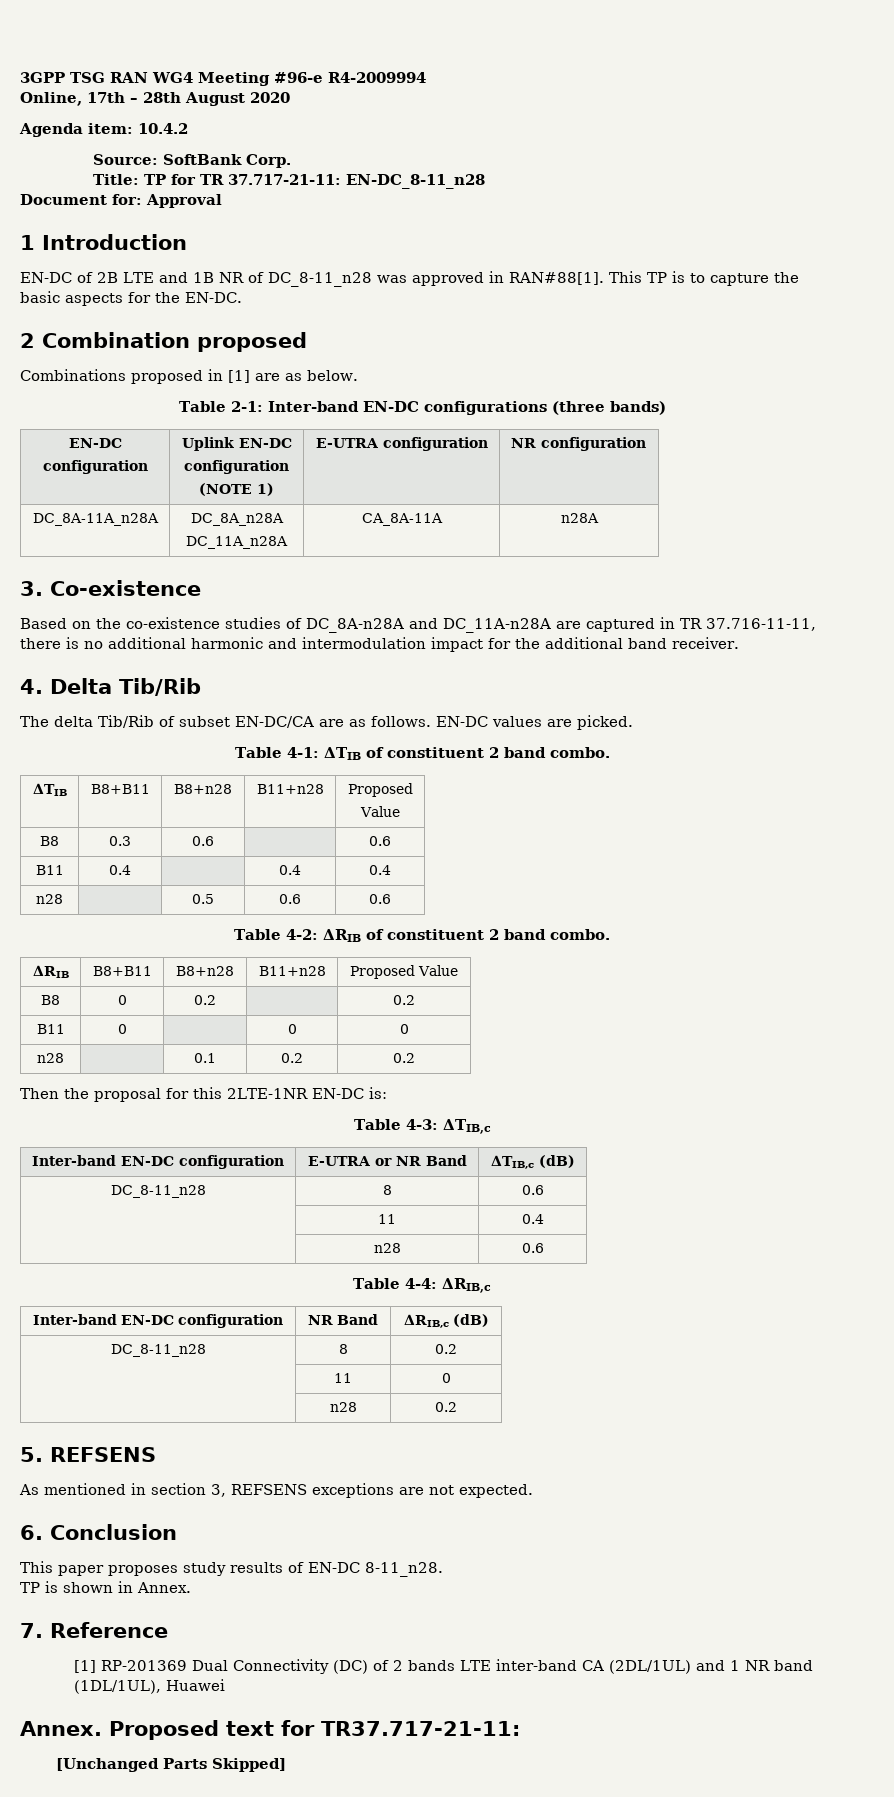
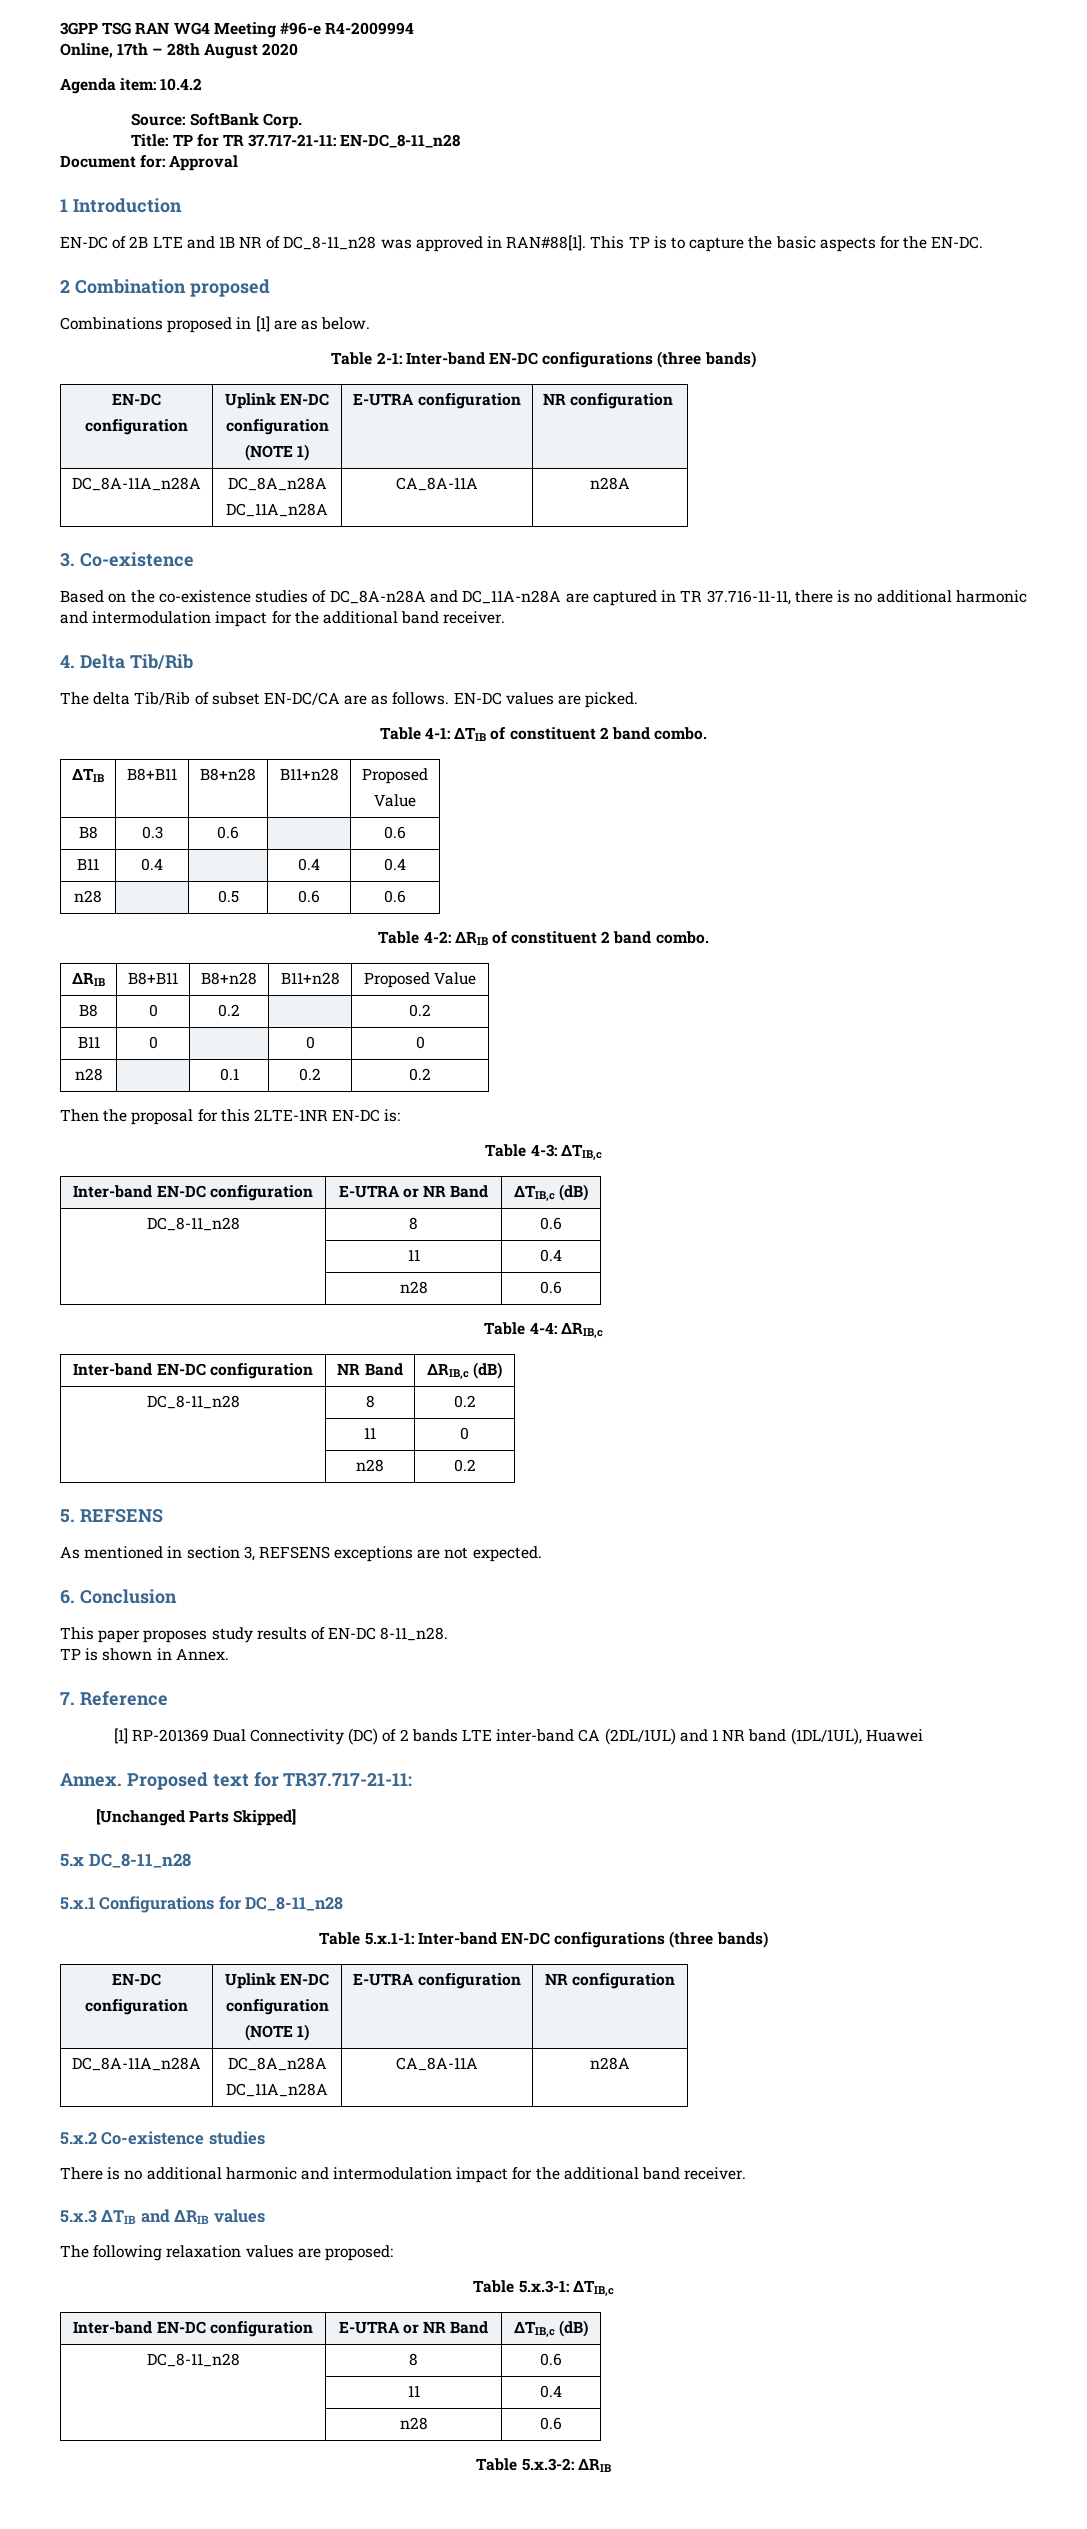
(287, 1765) none -> [60,1853,191,1868] [60,1896,344,1913] [319,1931,768,1948] [112,1973,161,1986] [85,1999,188,2015] [224,1973,330,1989] [225,1999,329,2015] [244,2024,310,2041] [353,1973,521,1989] [544,1973,676,1989] [72,2057,201,2071] [227,2057,327,2071] [226,2083,328,2097] [396,2057,478,2071] [590,2057,630,2070] [60,2131,265,2145] [60,2167,747,2183] [60,2209,265,2224] [60,2245,393,2261] [473,2280,614,2296] [73,2321,313,2337] [338,2321,489,2334] [513,2320,589,2337] [146,2353,240,2367] [409,2353,418,2366] [540,2353,562,2366] [407,2385,420,2397] [540,2385,562,2398] [399,2417,428,2430] [540,2417,562,2430] [476,2458,611,2472] // 5.x DC_8-11_n28 // 5.x.1 Configurations for DC_8-11_n28 // Table 5.x.1-1: Inter-band EN-DC configurations (three bands) // EN-DC // configuration | Uplink EN-DC // configuration // (NOTE 1) | E-UTRA configuration | NR configuration // DC_8A-11A_n28A | DC_8A_n28A // DC_11A_n28A | CA_8A-11A | n28A // 5.x.2 Co-existence studies // There is no additional harmonic and intermodulation impact for the additional band receiver. // 5.x.3 ∆TIB and ∆RIB values // The following relaxation values are proposed: // Table 5.x.3-1: ΔTIB,c // Inter-band EN-DC configuration | E-UTRA or NR Band | ΔTIB,c (dB) // DC_8-11_n28 | 8 | 0.6 // | 11 | 0.4 // | n28 | 0.6 // Table 5.x.3-2: ΔRIB

